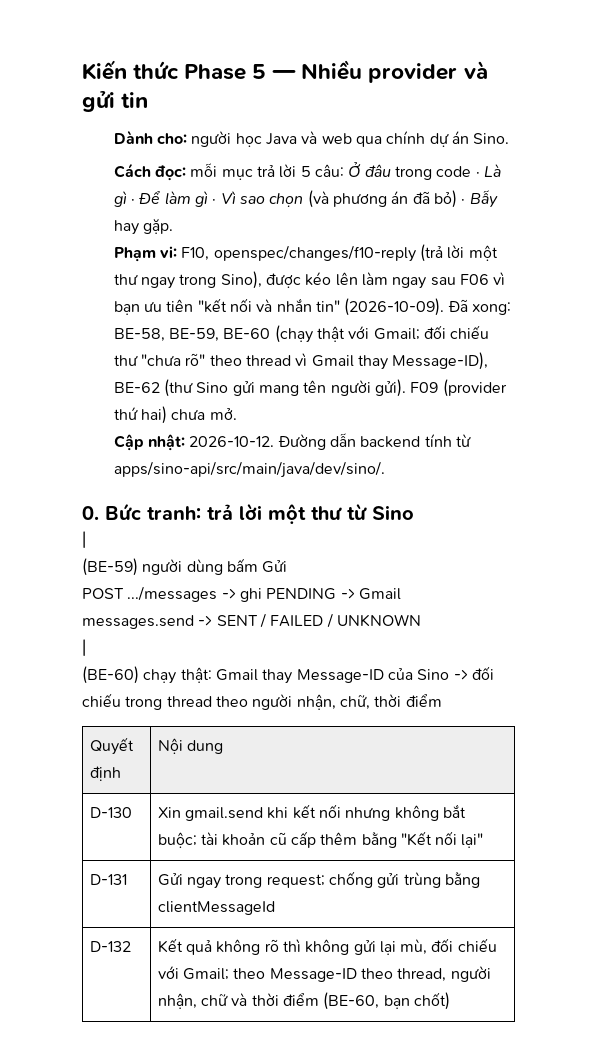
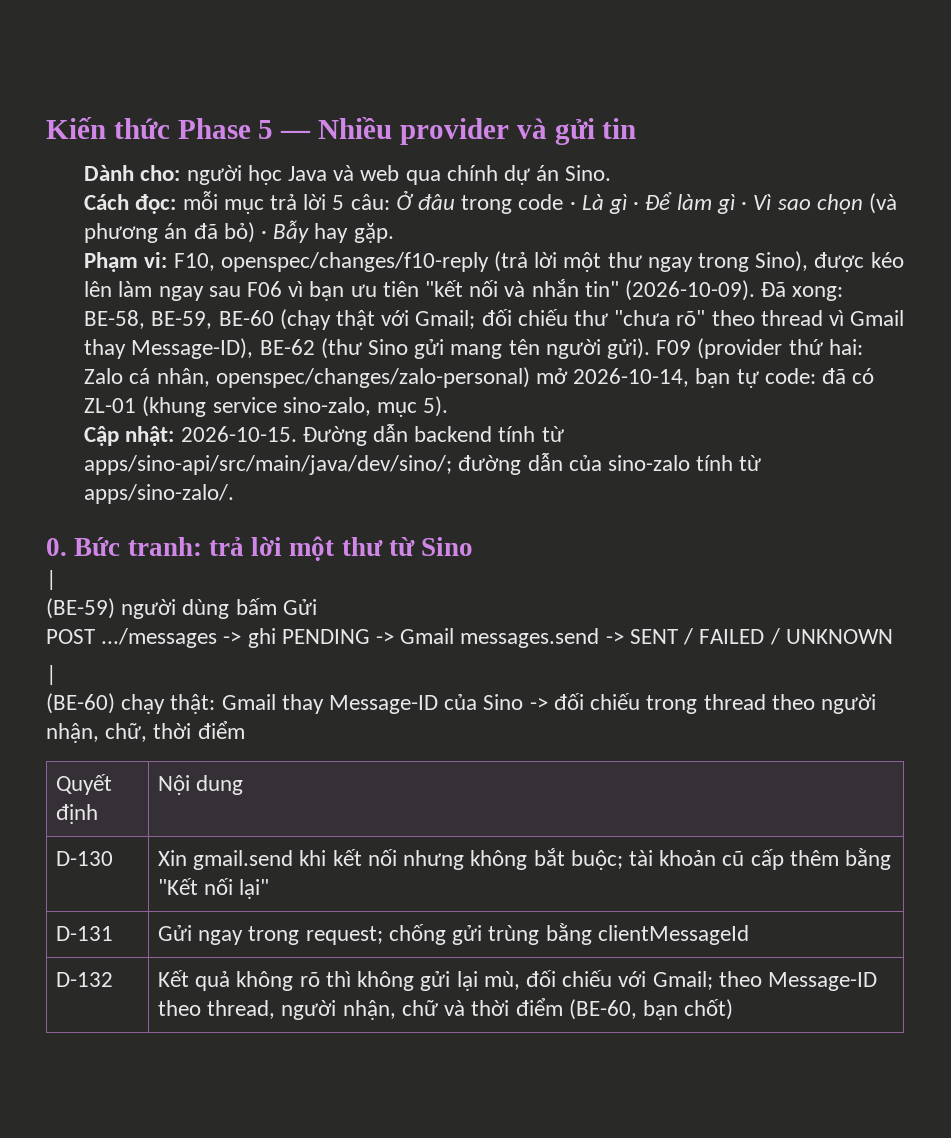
[141,406,237,424] hai) chưa mở. -> [828,339,863,355] [84,367,875,388] [84,396,449,417] hai: Zalo cá nhân, openspec/changes/zalo-personal) mở 2026-10-14, bạn tự code: đã có ZL-01 (khung service sino-zalo, mục 5).
[189,436,275,447] 2026-10-12. -> [180,426,297,442] 2026-10-15.
[113,461,385,478] apps/sino-api/src/main/java/dev/sino/. -> [84,453,762,475] [84,484,235,504] apps/sino-api/src/main/java/dev/sino/; đường dẫn của sino-zalo tính từ apps/sino-zalo/.

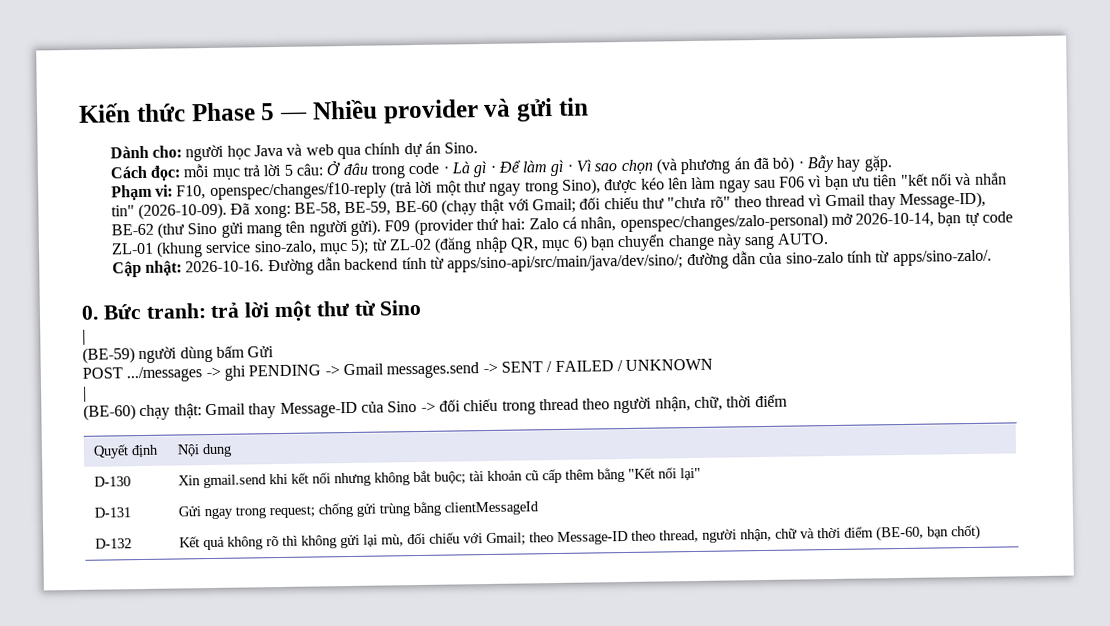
[764,368,875,384] code: đã có -> [982,211,1014,223] code
[423,396,449,417] 5). -> [350,233,830,255] 5); từ ZL-02 (đăng nhập QR, mục 6) bạn chuyển change này sang AUTO.
[180,426,297,442] 2026-10-15. -> [185,260,265,273] 2026-10-16.

